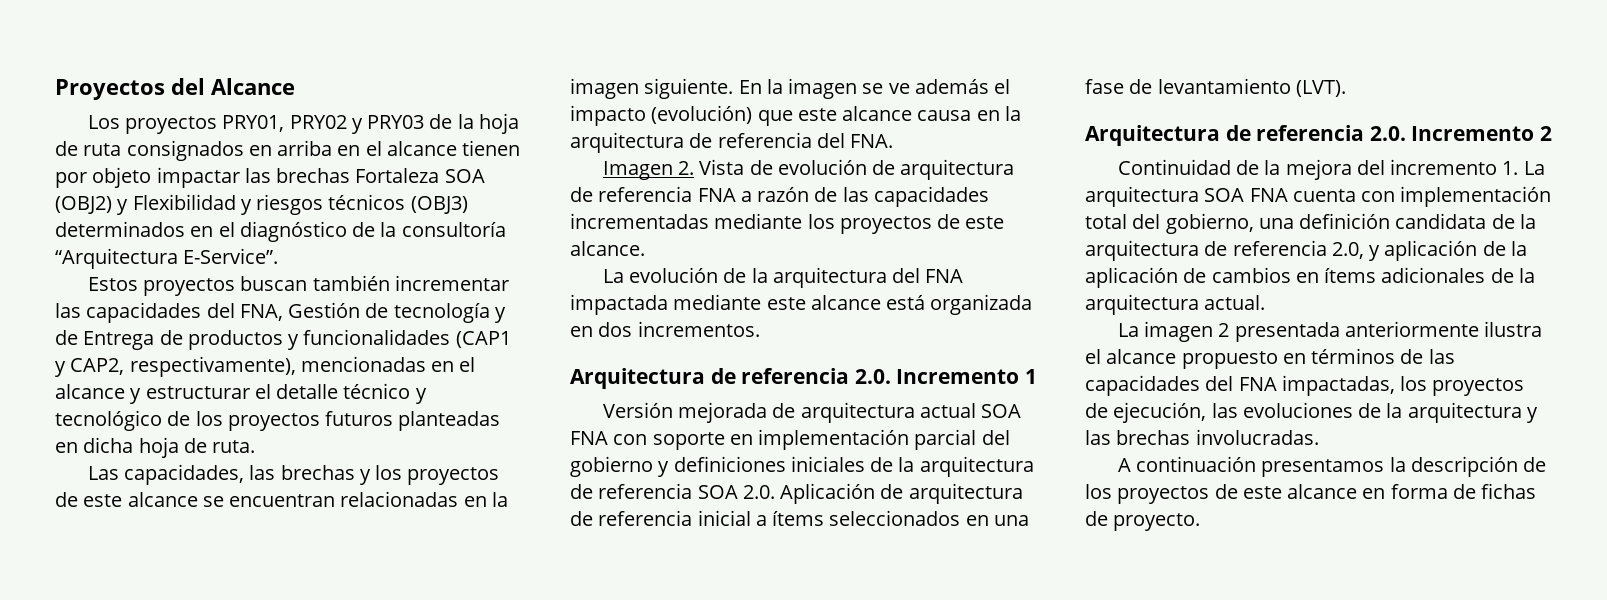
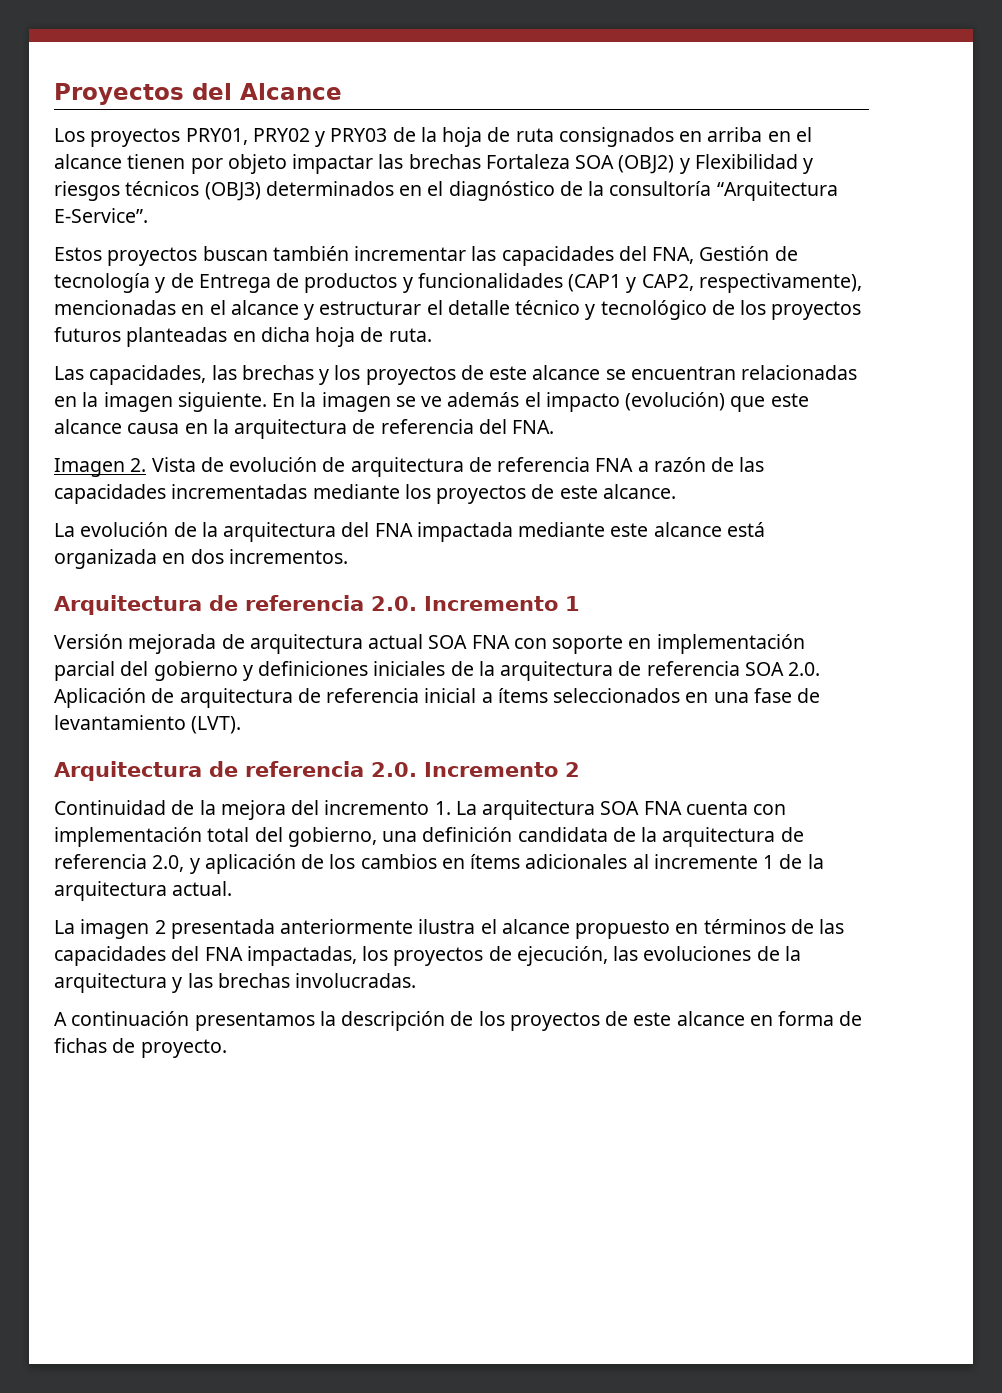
[1510,241,1527,256] [1085,267,1207,288] la aplicación de -> [329,854,356,869] los
(1486, 275) none -> [632,854,775,869] al incremente 1

